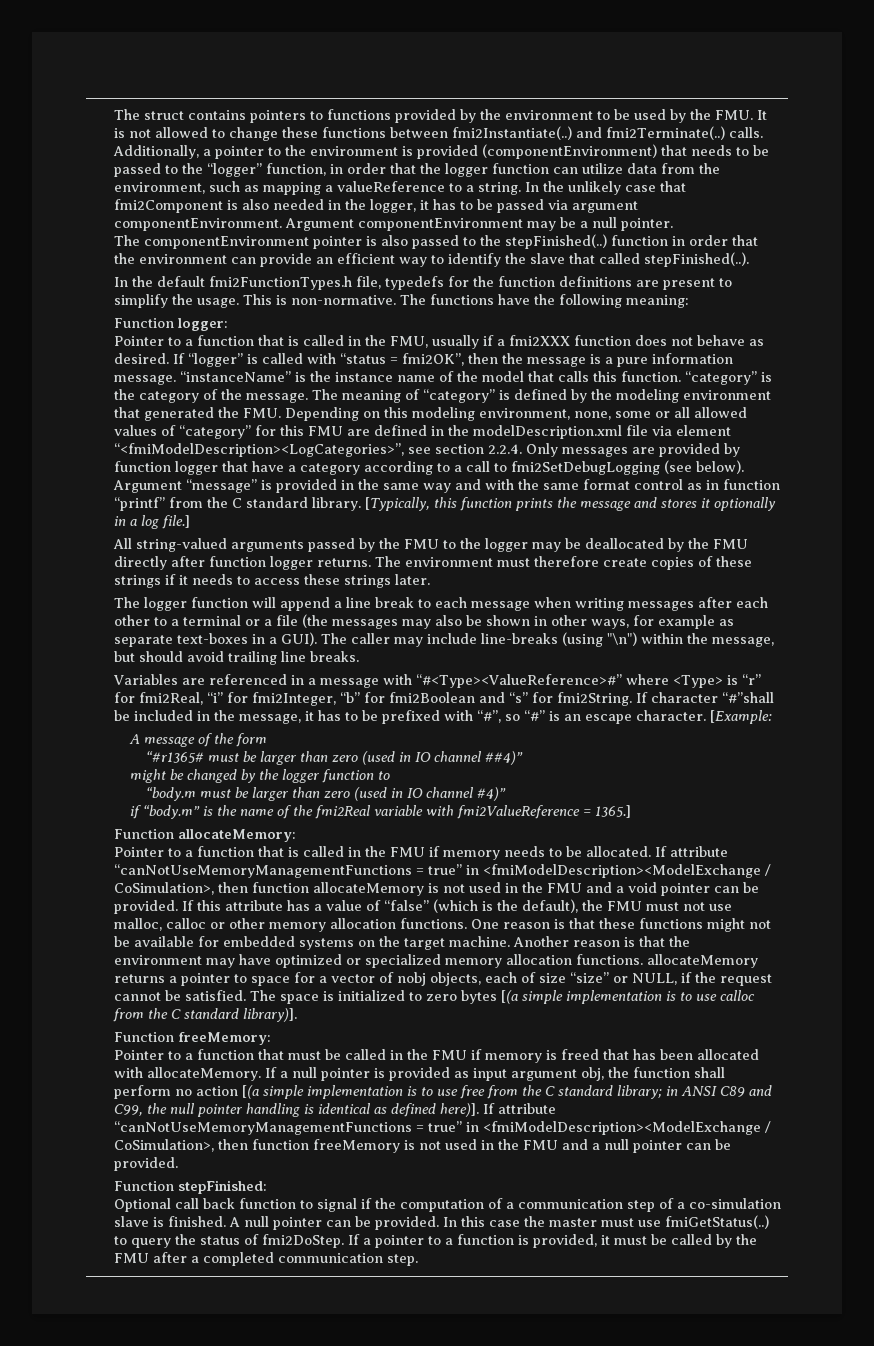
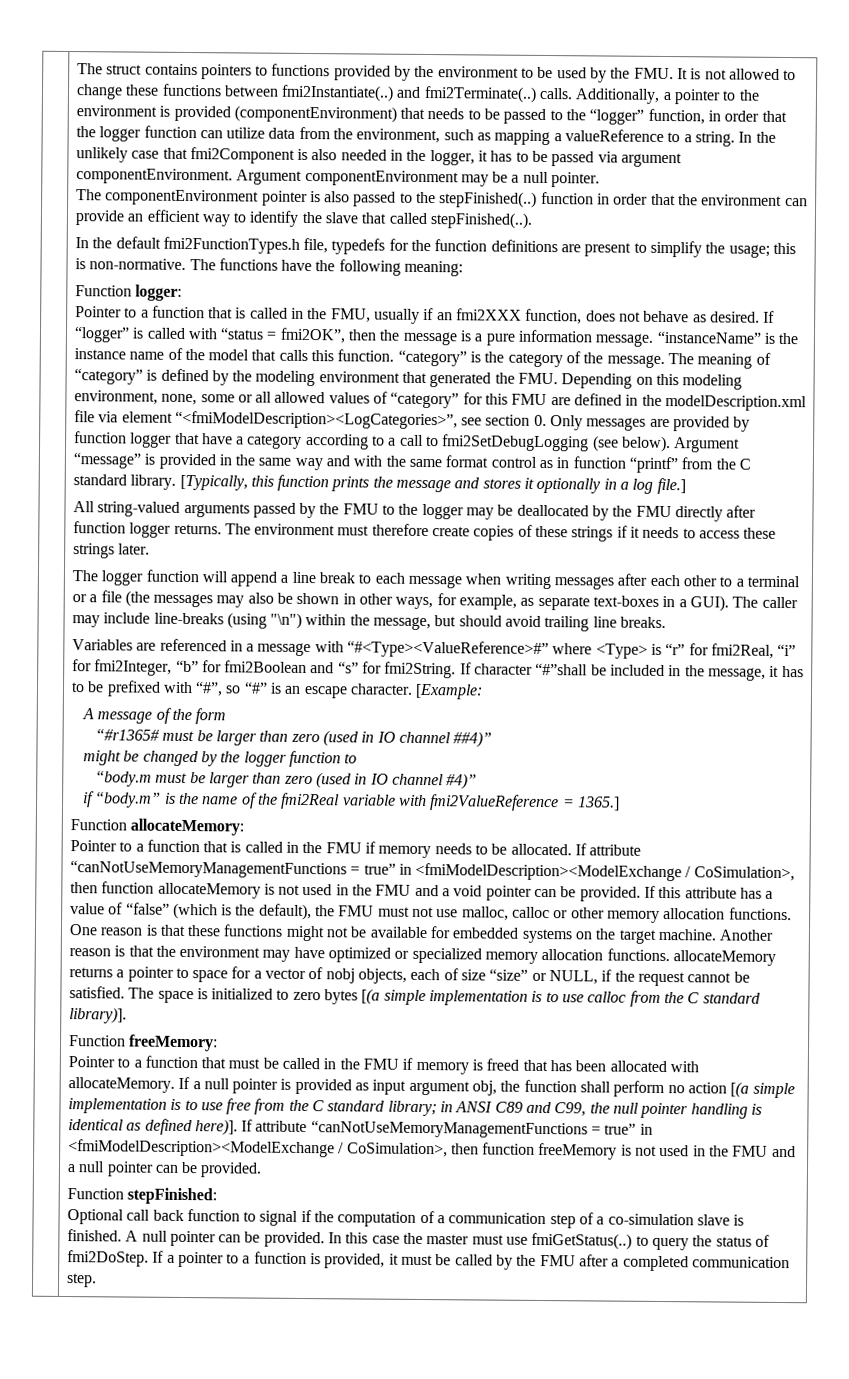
[196,294,272,308] usage. This -> [728,242,796,258] usage; this
[496,335,631,346] a fmi2XXX function -> [436,308,583,325] an fmi2XXX function,
[487,444,522,454] 2.2.4. -> [533,414,547,427] 0.
[657,615,715,629] example -> [459,594,518,610] example,

